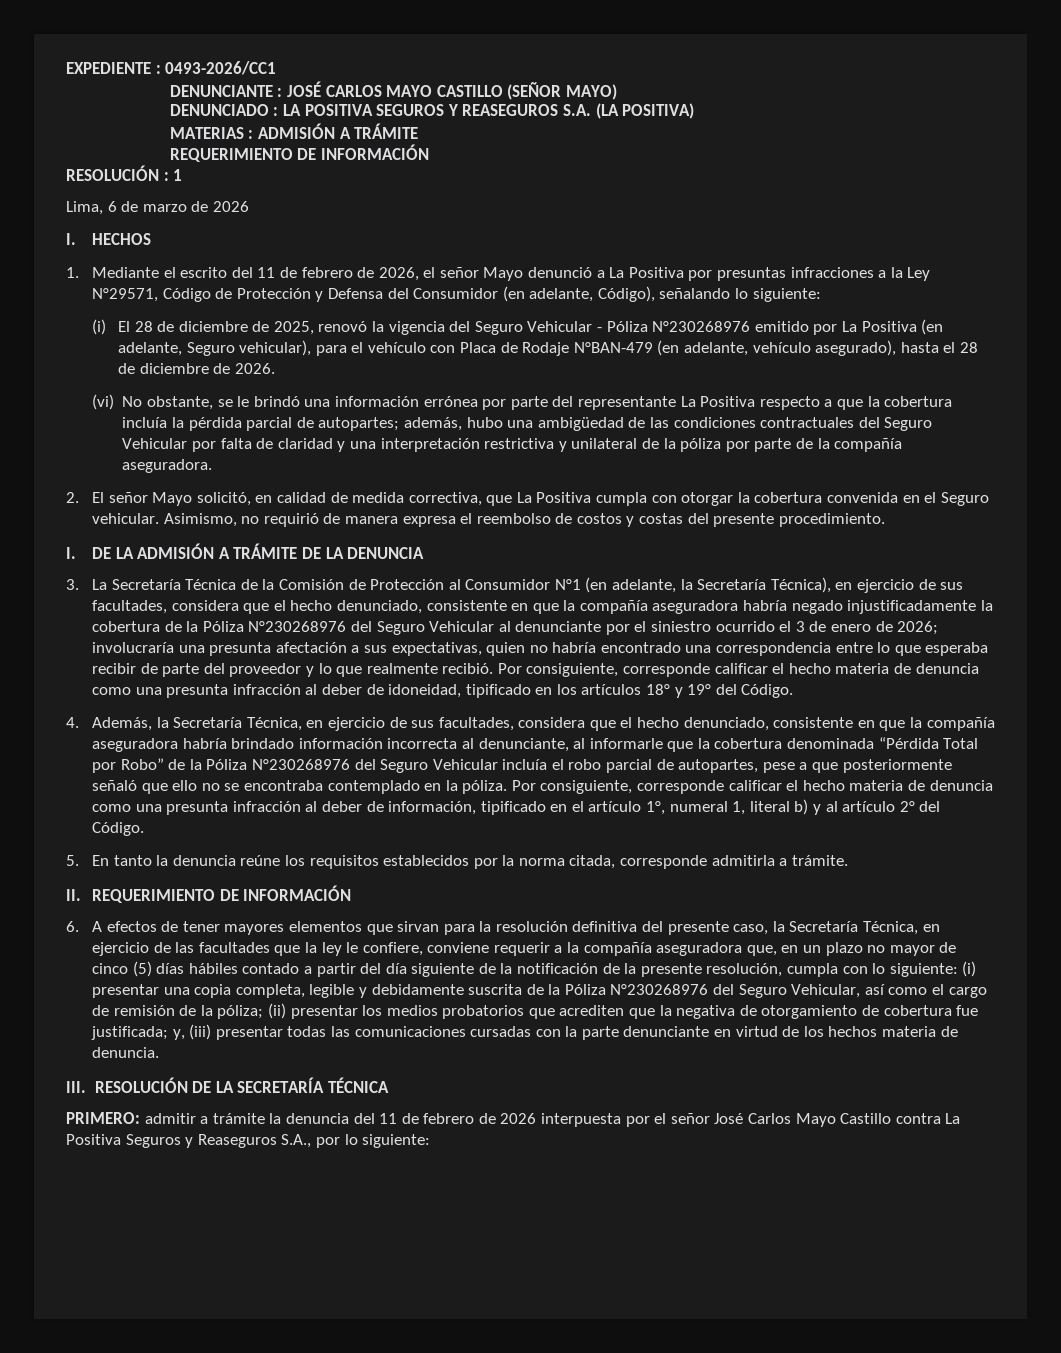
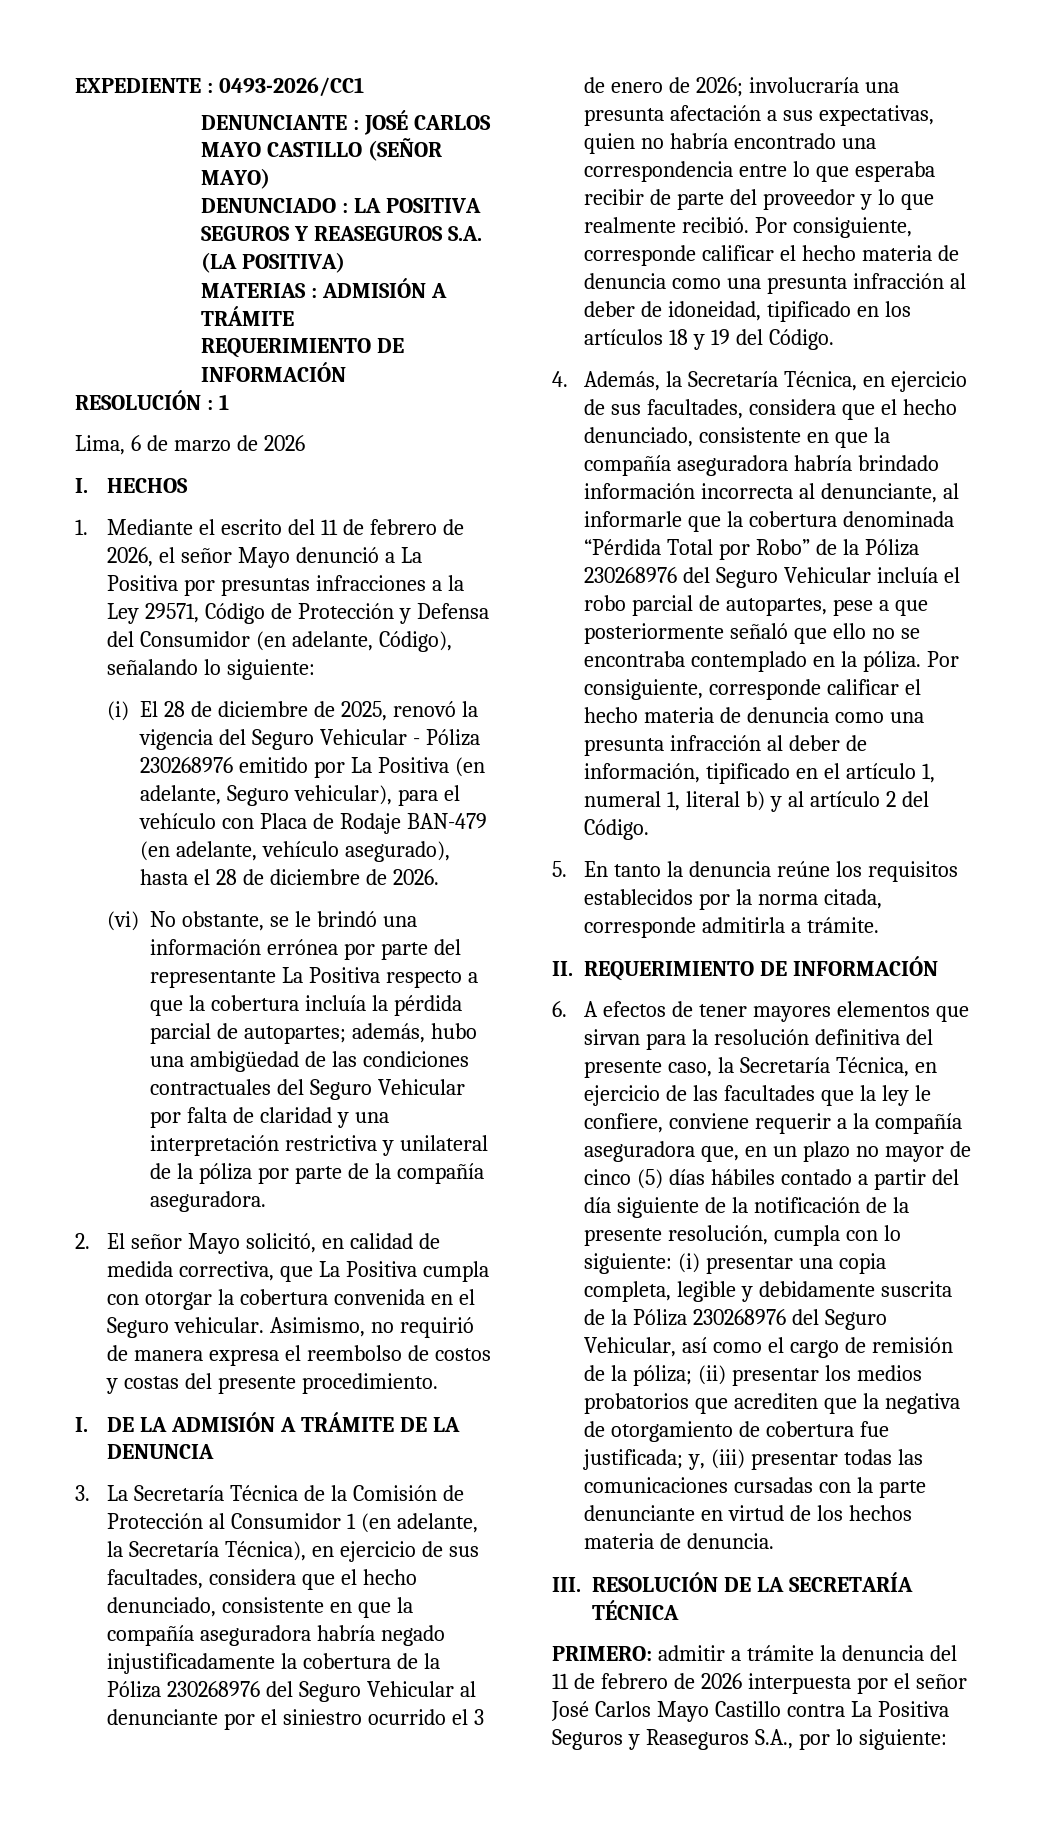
[91,288,158,302] N°29571, -> [145,603,200,623] 29571,
[652,321,751,332] N°230268976 -> [140,757,234,773] 230268976
[573,342,653,353] N°BAN-479 -> [407,813,488,829] BAN-479
[554,579,581,590] N°1 -> [347,1513,357,1529] 1
[248,621,347,632] N°230268976 -> [167,1681,261,1697] 230268976
[646,684,712,698] 18° y 19° -> [669,329,731,350] 18 y 19
[251,759,350,770] N°230268976 -> [584,567,678,583] 230268976
[646,801,666,815] 1°, -> [922,763,936,783] 1,
[899,801,915,812] 2° -> [885,791,896,807] 2
[610,984,709,995] N°230268976 -> [693,1309,787,1325] 230268976

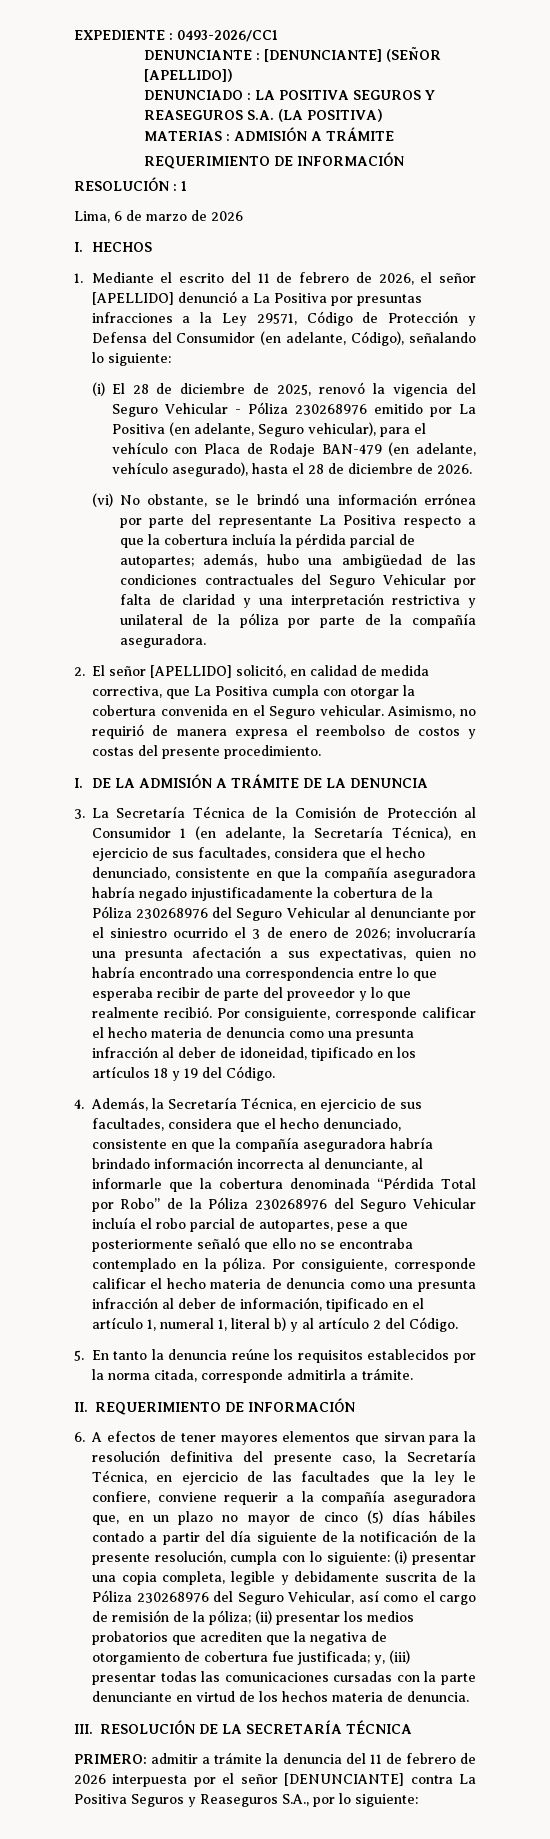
[363,110,491,135] [200,138,442,161] [200,168,270,189] JOSÉ CARLOS MAYO CASTILLO (SEÑOR MAYO) -> [264,47,442,62] [144,69,234,82] [DENUNCIANTE] (SEÑOR [APELLIDO])
[238,547,291,568] Mayo -> [91,292,174,305] [APELLIDO]
[188,1233,241,1254] Mayo -> [150,665,232,678] [APELLIDO]
[551,1701,781,1722] José Carlos Mayo Castillo -> [284,1773,405,1786] [DENUNCIANTE]

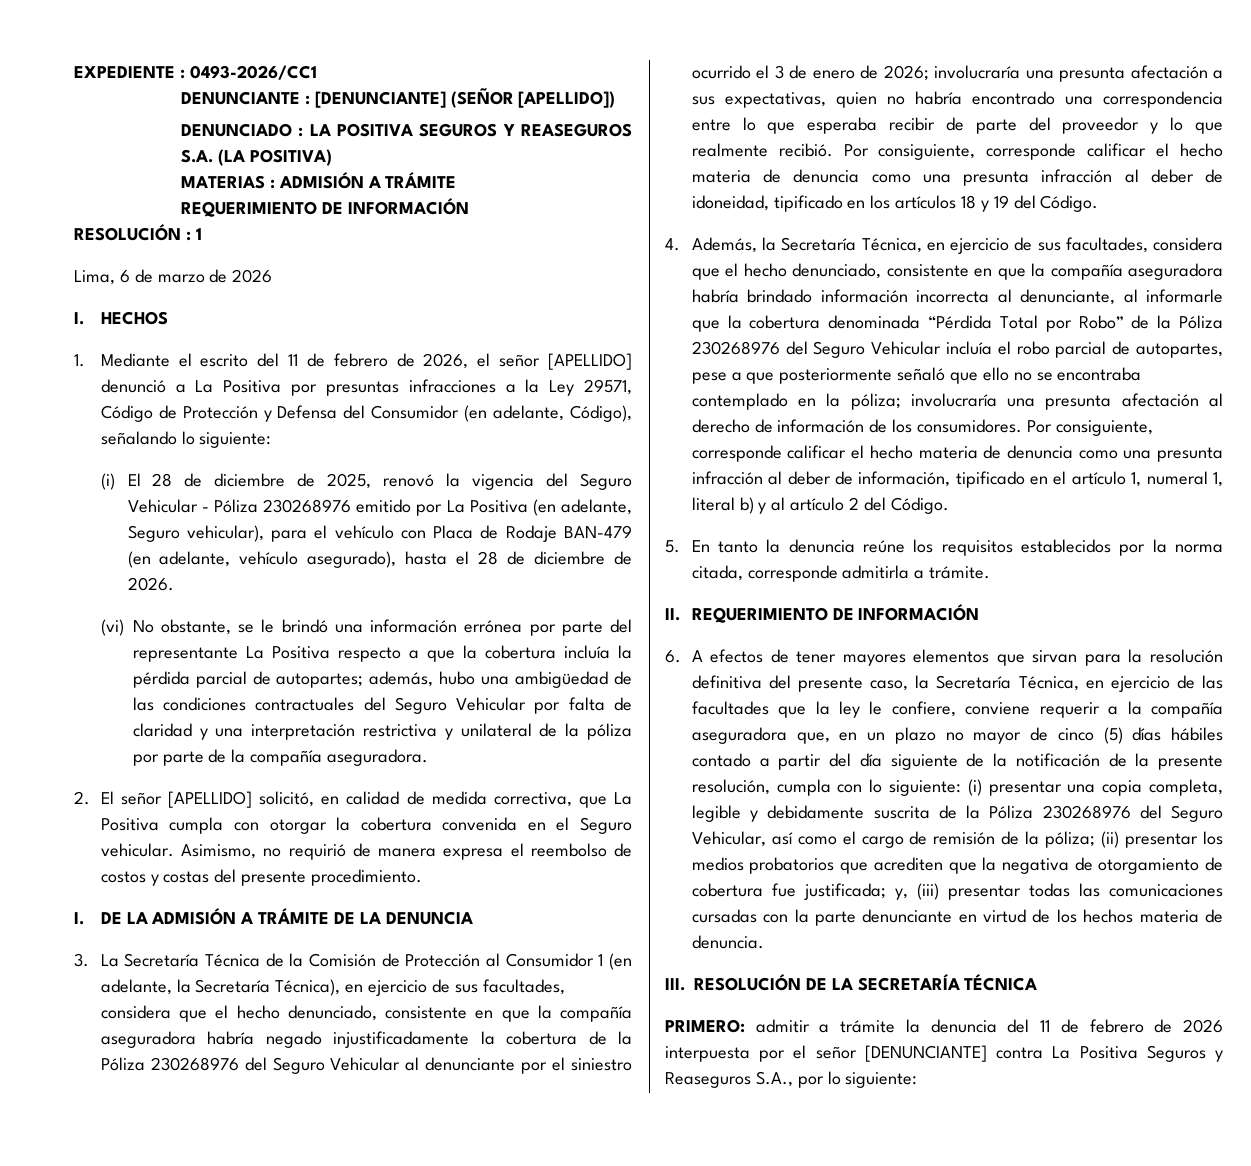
[223,1257,266,1272] póliza. -> [850,393,1223,410] [691,419,1023,433] póliza; involucraría una presunta afectación al derecho de información de los consumidores.

